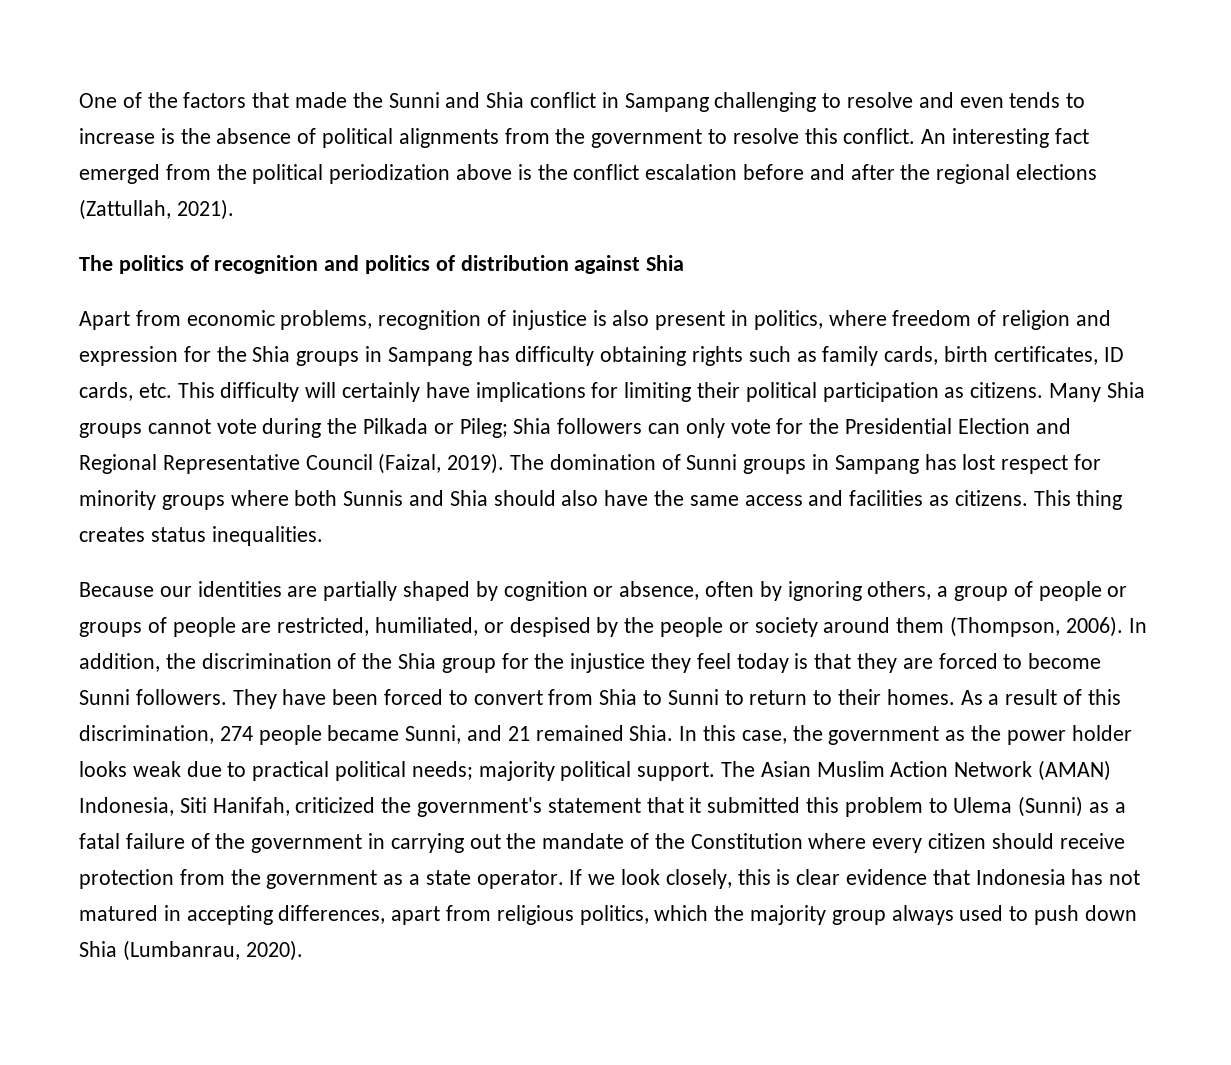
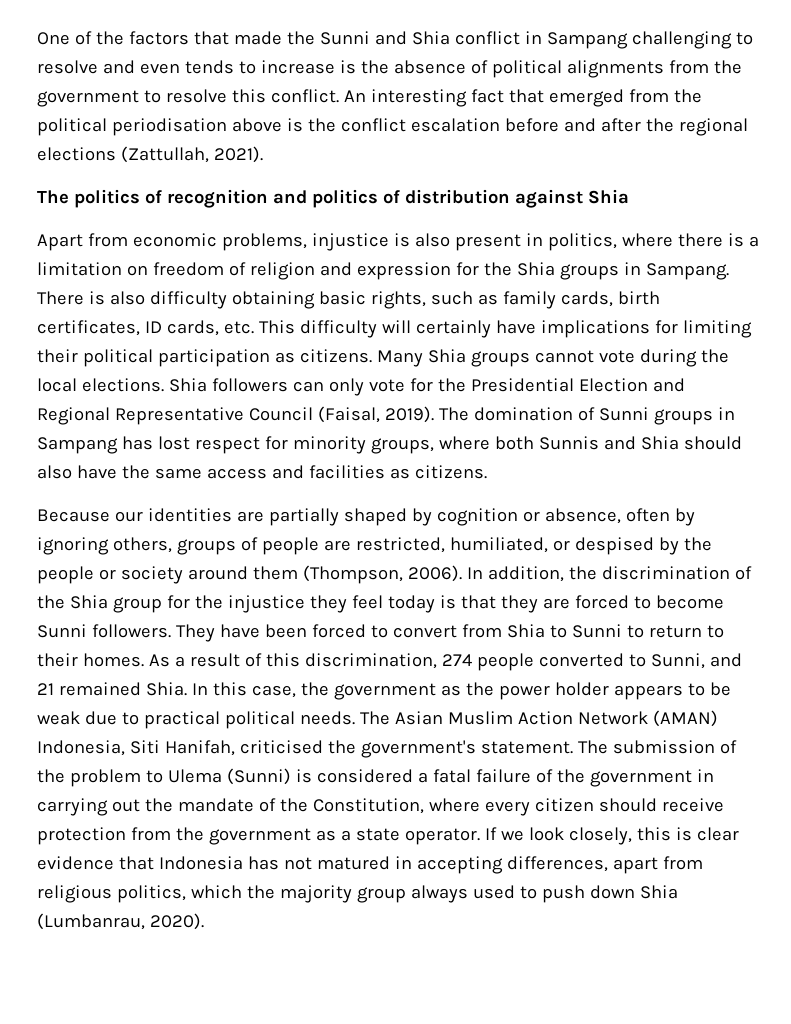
(1089, 136) none -> [508,89,544,103] that
[329,164,451,184] periodization -> [111,118,227,136] periodisation
[378,310,507,330] recognition of -> (307, 242) none
(887, 318) none -> [677,233,759,247] [37,262,148,276] there is a limitation on
[387,346,744,366] Sampang has difficulty obtaining rights -> [645,263,729,280] [37,291,426,309] Sampang. There is also difficulty obtaining basic rights,
[363,418,508,438] Pilkada or Pileg; -> [37,378,164,392] local elections.
[378,453,442,474] (Faizal, -> [317,406,380,423] (Faisal,
[161,495,225,510] groups -> [370,438,434,454] groups,
[1033,490,1123,510] [79,526,323,546] This thing creates status inequalities. -> (487, 472) none
[937,581,1128,601] a group of people or -> (172, 545) none
[327,725,400,741] became -> [538,653,646,667] converted to
[79,761,127,777] looks -> [613,682,731,700] appears to be
[411,761,716,781] needs; majority political support. -> [299,711,355,725] needs.
[295,797,376,813] criticized -> [239,740,323,754] criticised
[547,797,840,813] statement that it submitted this -> [480,740,737,754] [37,769,65,783] statement. The submission of the
[1089,802,1110,813] as -> [295,769,413,783] is considered
[690,833,803,849] Constitution -> [312,798,424,814] Constitution,

